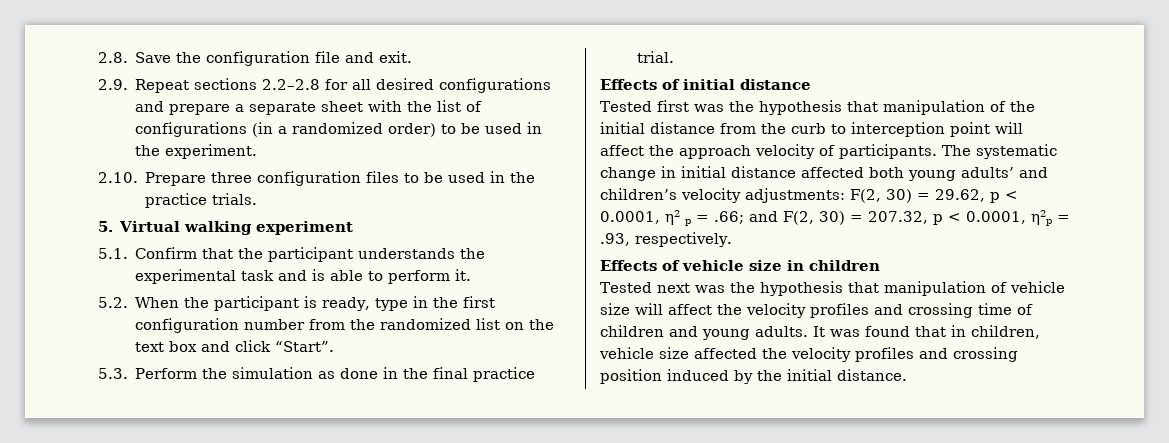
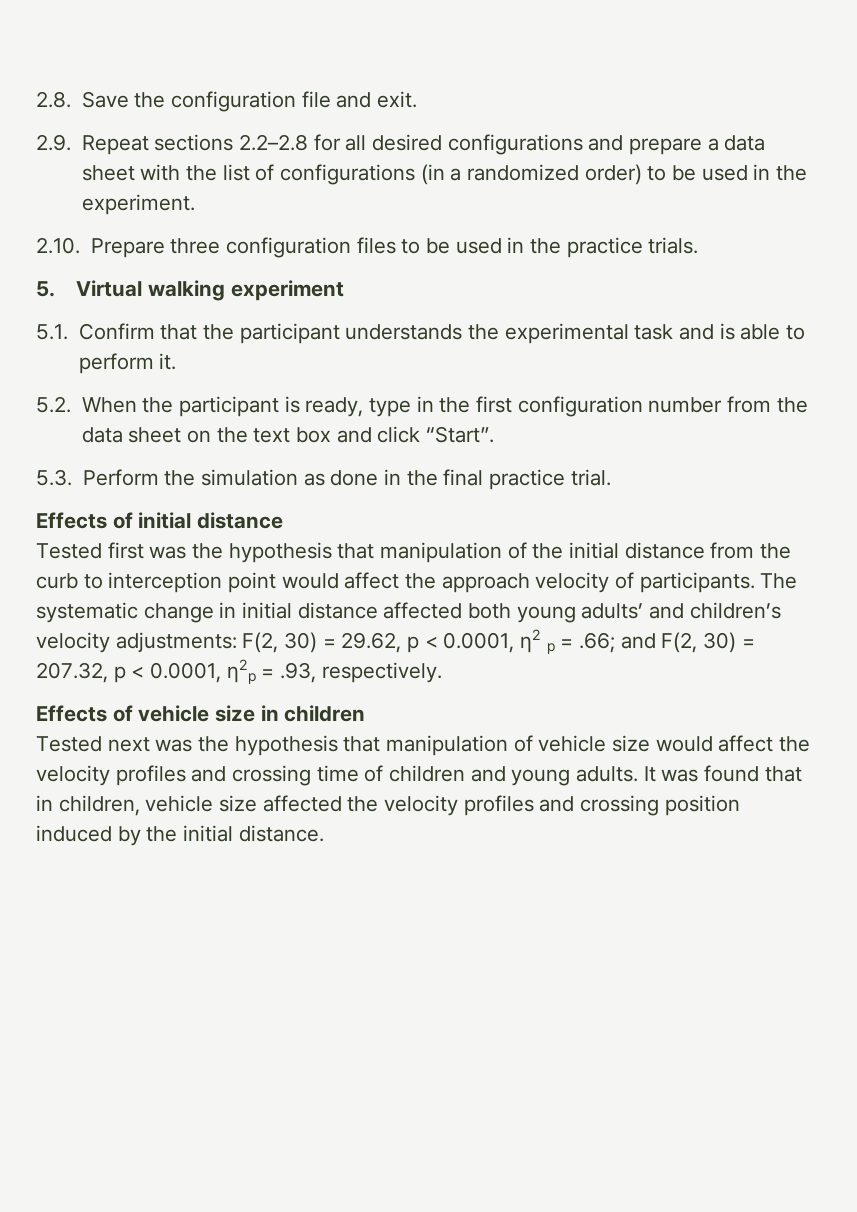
[249,102,317,115] separate -> [724,135,766,151] data
[380,318,501,330] randomized list -> [81,427,182,443] data sheet
[995,122,1023,134] will -> [281,573,339,589] would
[635,303,663,315] will -> [655,736,713,752] would

